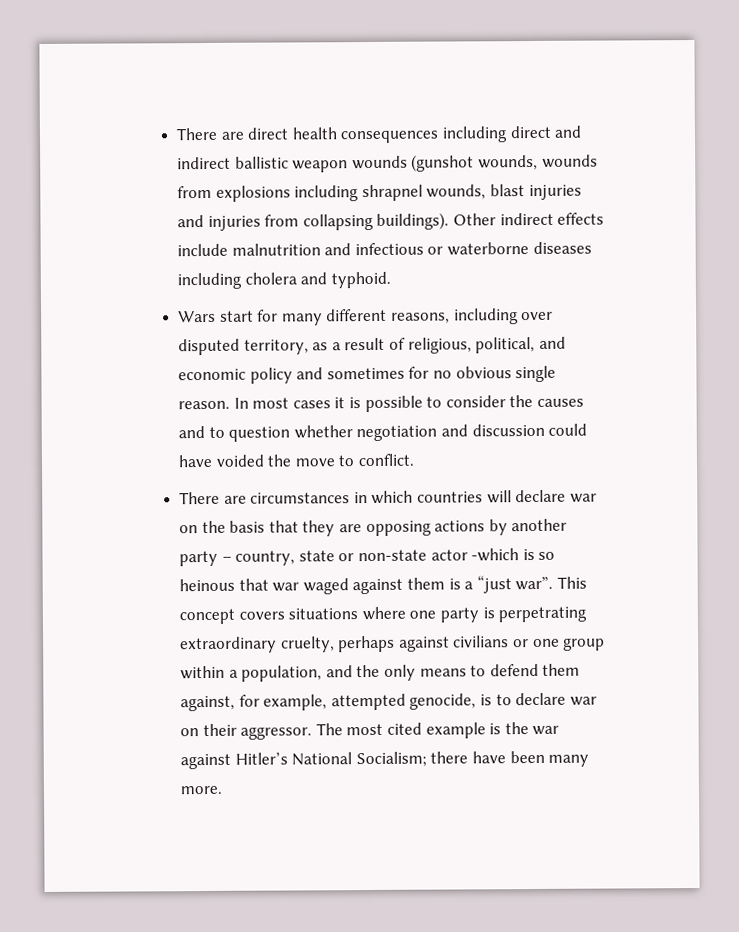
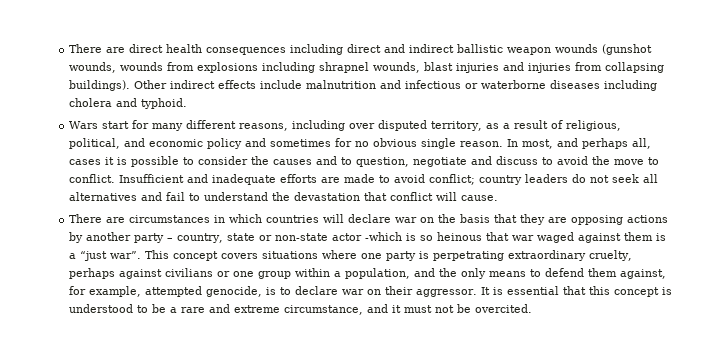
[252,397,290,409] most -> [522,138,652,149] most, and perhaps all,
[228,423,588,442] [178,453,415,468] question whether negotiation and discussion could have voided the move to conflict. -> [356,156,660,167] [69,174,659,185] [69,192,499,201] question, negotiate and discuss to avoid the move to conflict. Insufficient and inadequate efforts are made to avoid conflict; country leaders do not seek all alternatives and fail to understand the devastation that conflict will cause.
[315,722,560,739] [180,750,590,770] [180,785,224,795] The most cited example is the war against Hitler’s National Socialism; there have been many more. -> [481,286,673,297] [69,304,533,315] It is essential that this concept is understood to be a rare and extreme circumstance, and it must not be overcited.

